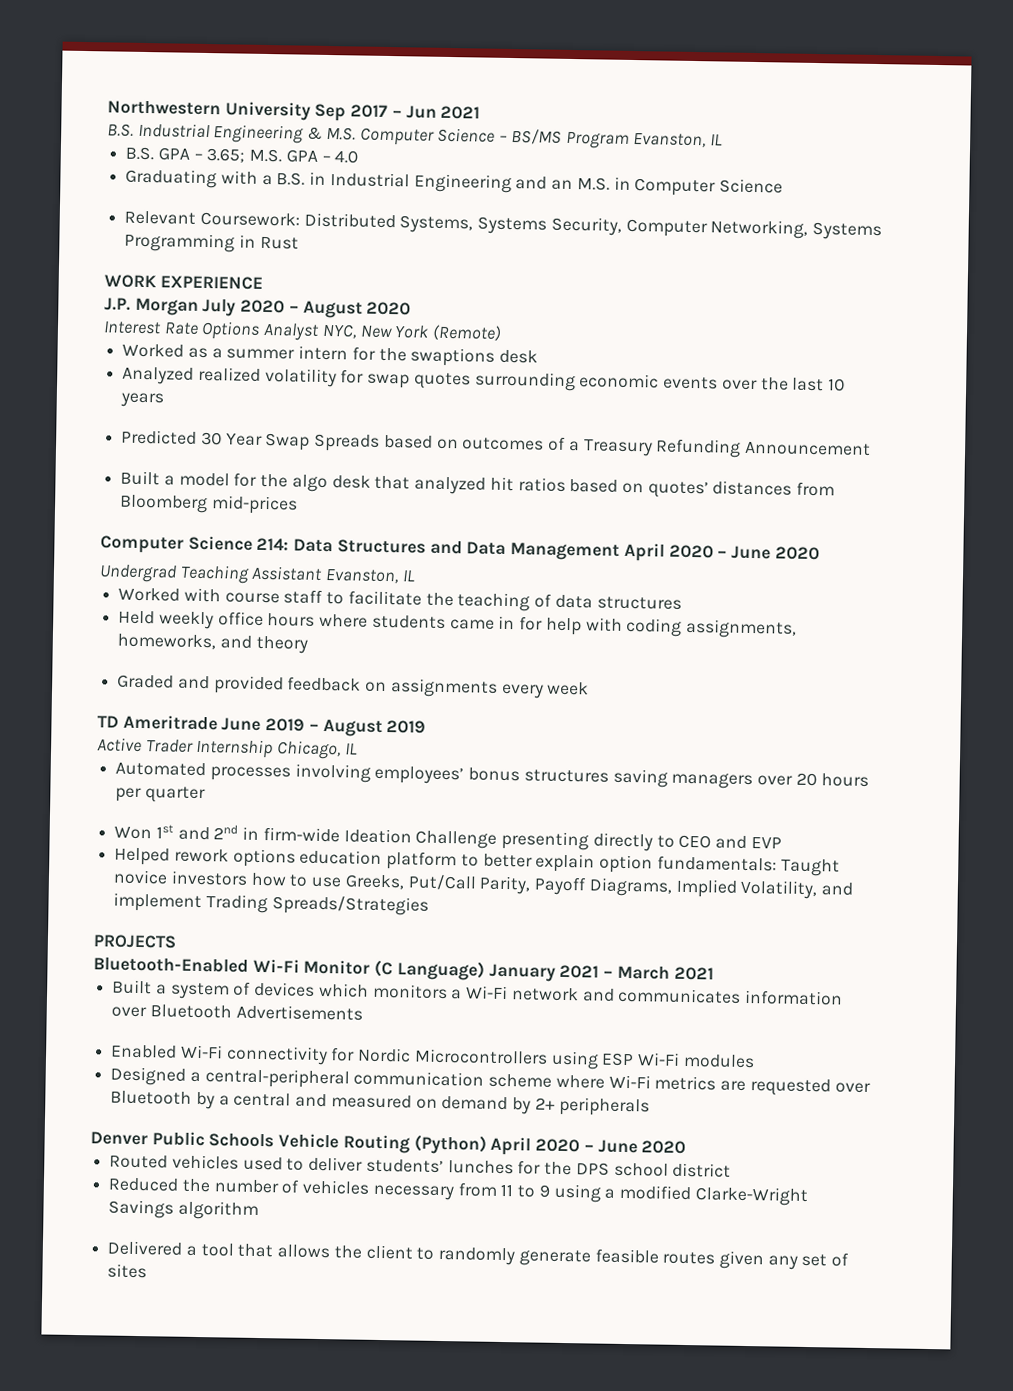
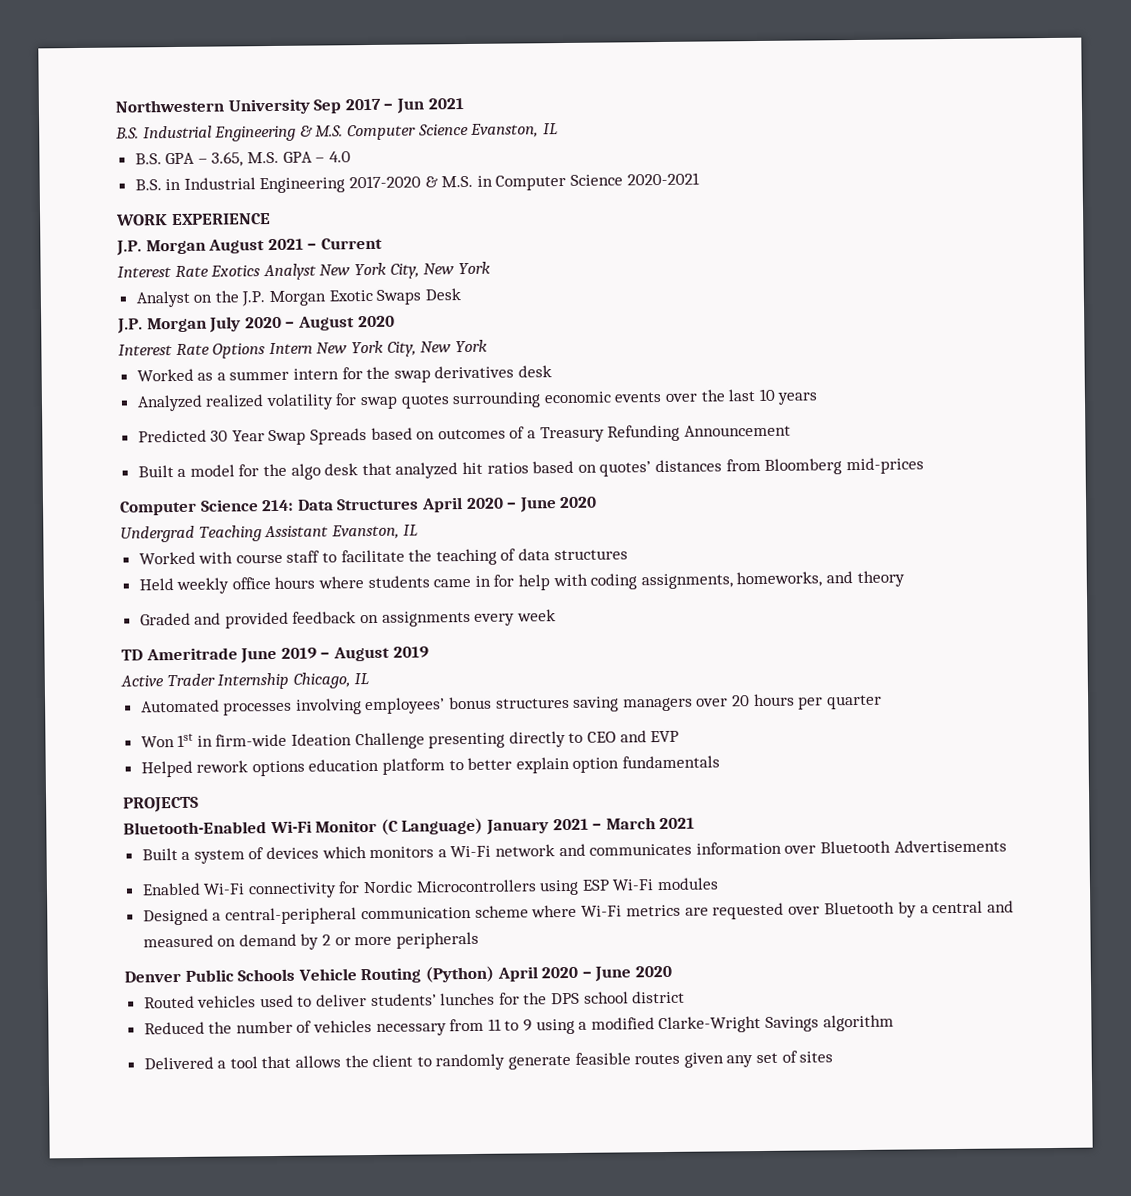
[499,128,630,149] – BS/MS Program -> (469, 129) none
[206,148,246,163] 3.65; -> [211,151,244,167] 3.65,
[125,168,273,189] Graduating with a -> (351, 157) none
[515,176,574,191] and an -> [349,175,438,189] 2017-2020 &
[124,210,883,241] [124,232,299,253] [104,274,263,290] // Relevant Coursework: Distributed Systems, Systems Security, Computer Networking, Systems Programming in Rust // WORK EXPERIENCE -> [626,172,700,186] [116,213,271,226] [116,237,383,256] [117,261,491,281] [135,288,461,308] 2020-2021 // WORK EXPERIENCE // J.P. Morgan August 2021 – Current // Interest Rate Exotics Analyst New York City, New York // Analyst on the J.P. Morgan Exotic Swaps Desk
[263,322,503,341] Analyst NYC, New York (Remote) -> [268,339,488,357] Intern New York City, New York
[410,347,496,367] swaptions -> [393,365,515,383] swap derivatives
[429,540,621,561] and Data Management -> (420, 504) none
[177,824,239,841] and 2nd -> (194, 740) none
[656,855,840,877] [113,869,853,900] [113,892,429,916] fundamentals: Taught novice investors how to use Greeks, Put/Call Parity, Payoff Diagrams, Implied Volatility, and implement Trading Spreads/Strategies -> [622,755,721,769] fundamentals
[534,1097,555,1110] 2+ -> [322,934,393,946] 2 or more

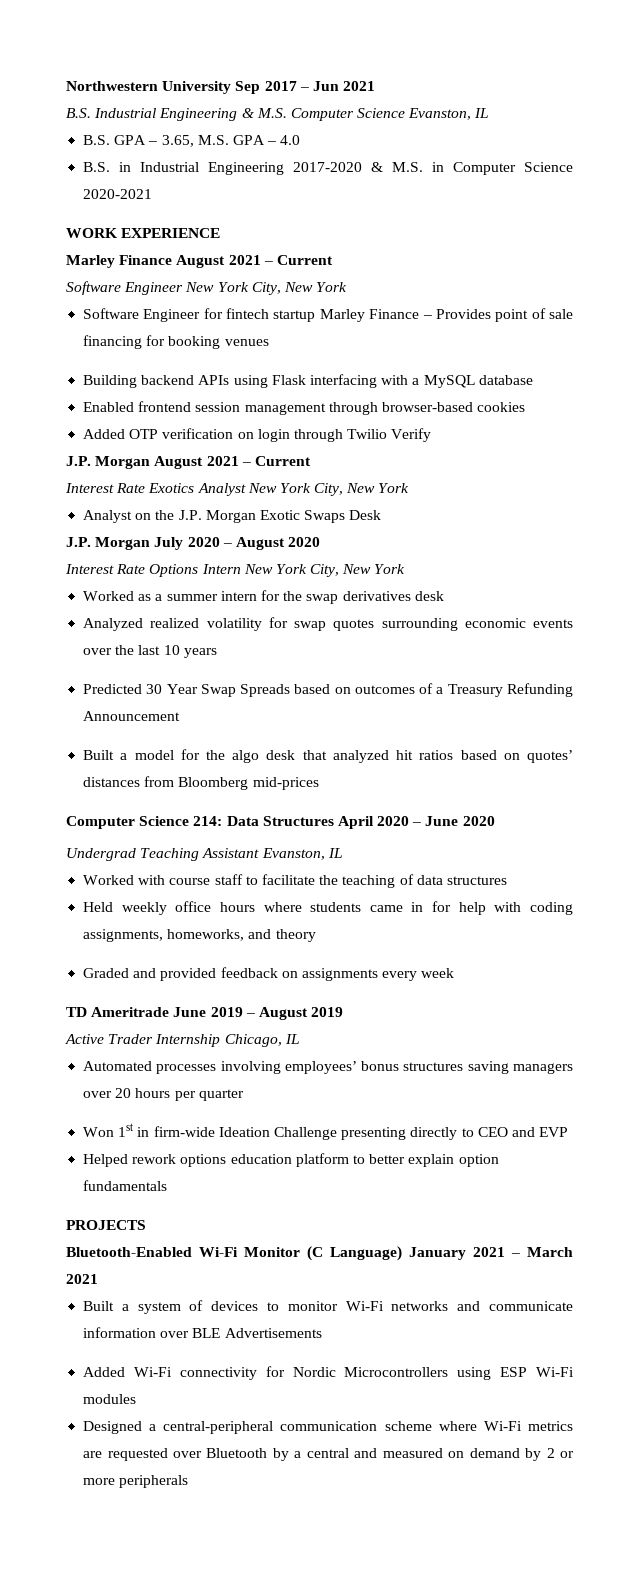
(271, 219) none -> [66,255,333,268] [66,281,348,295] [83,308,573,322] [83,335,269,349] [83,374,533,388] [83,401,526,415] [83,428,432,442] // Marley Finance August 2021 – Current // Software Engineer New York City, New York // Software Engineer for fintech startup Marley Finance – Provides point of sale financing for booking venues // Building backend APIs using Flask interfacing with a MySQL database // Enabled frontend session management through browser-based cookies // Added OTP verification on login through Twilio Verify
[321,843,693,859] which monitors a Wi-Fi network and communicates -> [267,1301,573,1311] to monitor Wi-Fi networks and communicate
[819,840,891,854] Bluetooth -> [192,1328,221,1338] BLE
[141,882,201,896] Enabled -> [83,1367,126,1377] Added
[124,965,672,984] [143,990,686,1009] [143,1014,894,1036] [143,1050,834,1071] // Denver Public Schools Vehicle Routing (Python) April 2020 – June 2020 // Routed vehicles used to deliver students’ lunches for the DPS school district // Reduced the number of vehicles necessary from 11 to 9 using a modified Clarke-Wright Savings algorithm // Delivered a tool that allows the client to randomly generate feasible routes given any set of sites -> (189, 1481) none

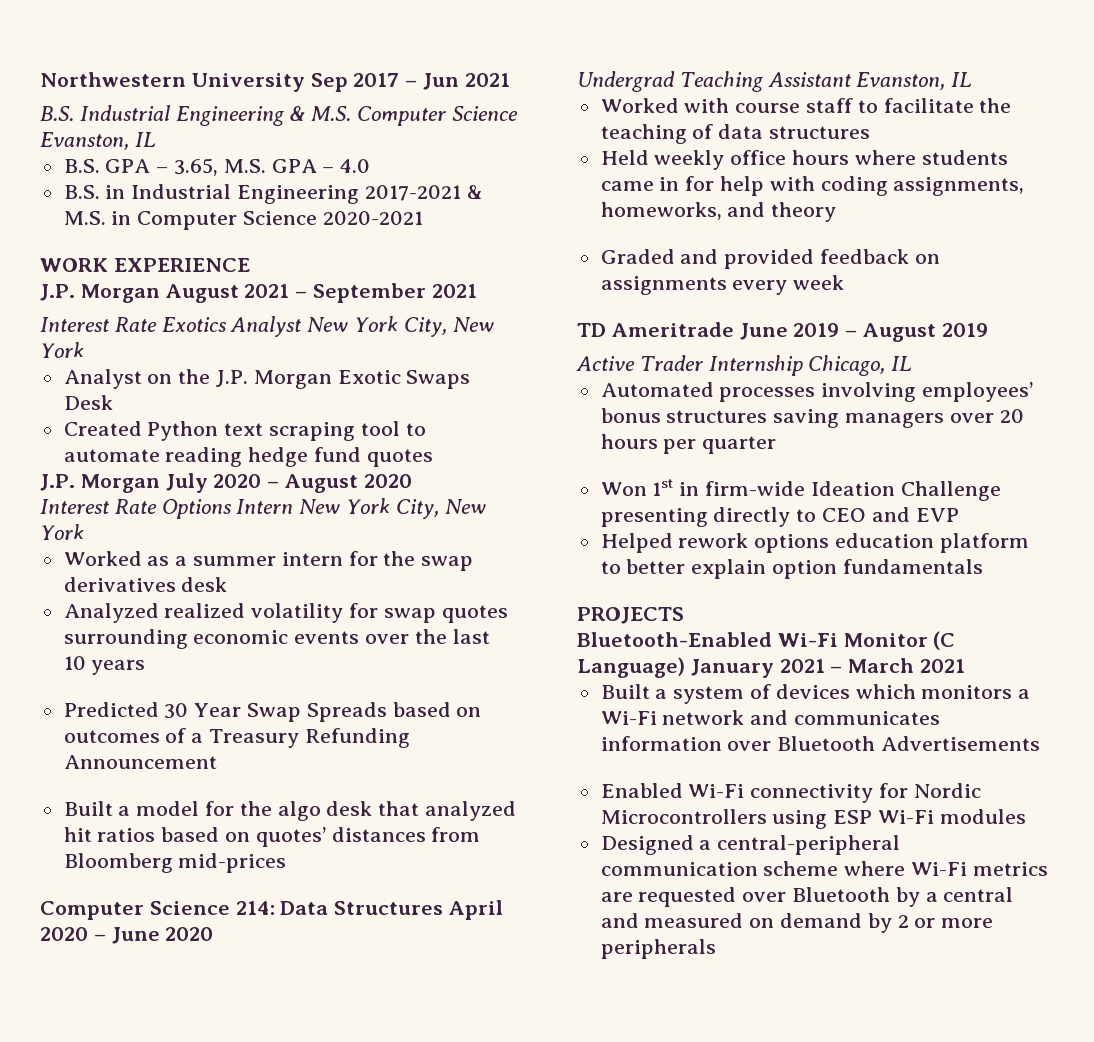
[293,162,363,172] 2017-2020 -> [364,185,461,201] 2017-2021
[66,255,333,268] [66,281,348,295] [83,308,573,322] [83,335,269,349] [83,374,533,388] [83,401,526,415] [83,428,432,442] // Marley Finance August 2021 – Current // Software Engineer New York City, New York // Software Engineer for fintech startup Marley Finance – Provides point of sale financing for booking venues // Building backend APIs using Flask interfacing with a MySQL database // Enabled frontend session management through browser-based cookies // Added OTP verification on login through Twilio Verify -> (250, 265) none
[254,456,311,466] Current -> [312,283,477,303] September 2021
(382, 515) none -> [63,421,426,441] [63,447,433,467] // Created Python text scraping tool to automate reading hedge fund quotes
[267,1301,573,1311] to monitor Wi-Fi networks and communicate -> [855,684,1031,699] [600,710,941,725] which monitors a Wi-Fi network and communicates
[192,1328,221,1338] BLE -> [777,736,876,751] Bluetooth
[83,1367,126,1377] Added -> [600,783,683,798] Enabled

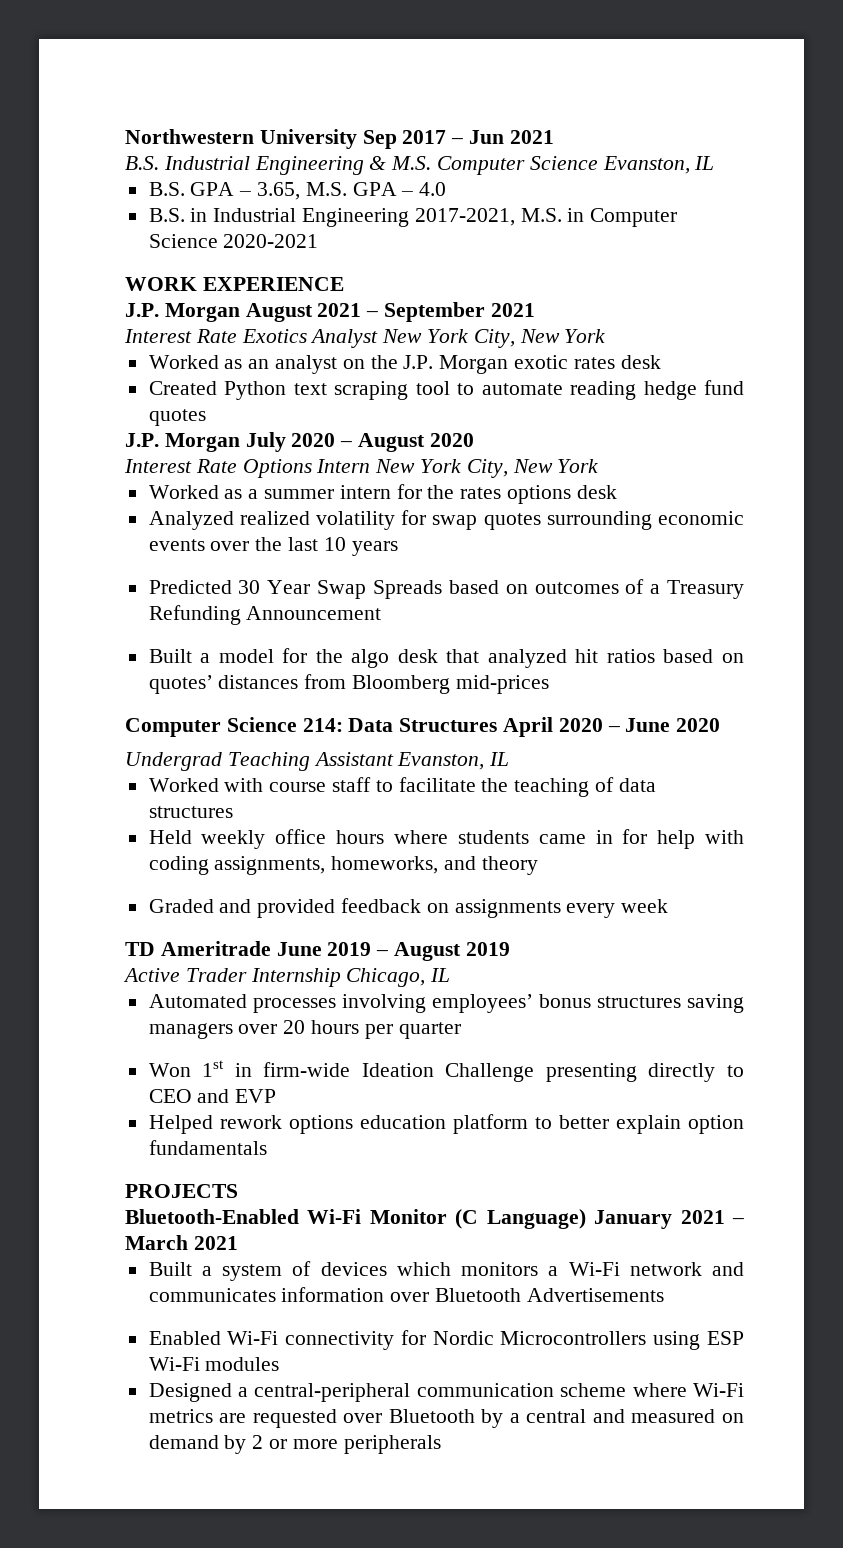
[364,185,483,201] 2017-2021 & -> [414,208,515,226] 2017-2021,
[63,369,142,389] Analyst -> [148,355,338,374] Worked as an analyst
[337,370,471,389] [63,395,113,410] Exotic Swaps Desk -> [514,355,661,369] exotic rates desk
[421,556,474,571] [63,577,176,592] swap derivatives -> [460,485,572,504] rates options

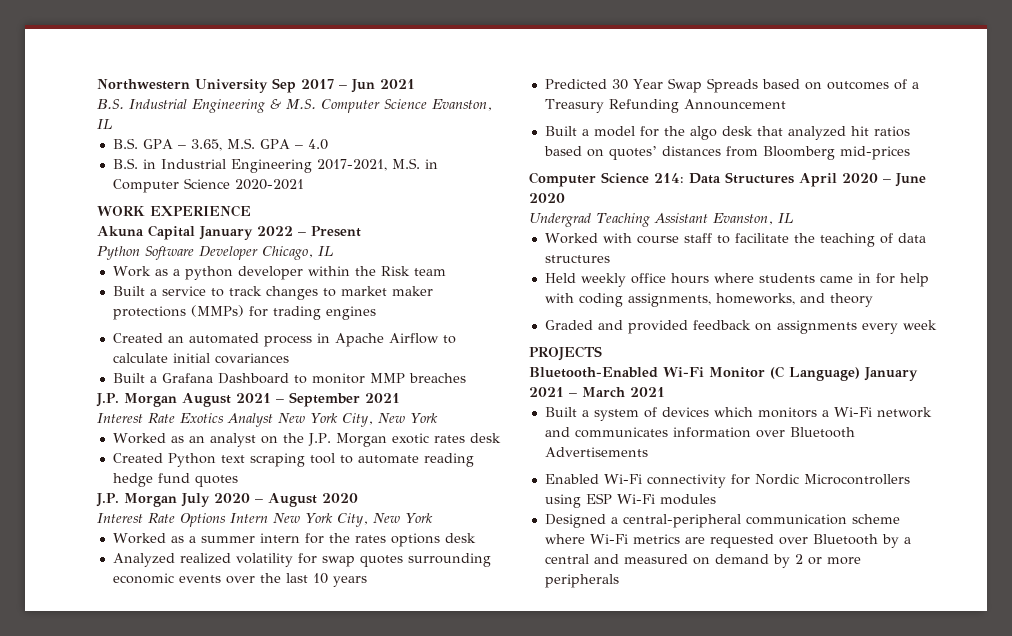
(344, 284) none -> [97,225,361,240] [97,246,334,260] [112,266,446,280] [112,286,433,300] [112,305,376,320] [112,333,456,347] [112,353,289,364] [112,373,466,384] // Akuna Capital January 2022 – Present // Python Software Developer Chicago, IL // Work as a python developer within the Risk team // Built a service to track changes to market maker protections (MMPs) for trading engines // Created an automated process in Apache Airflow to calculate initial covariances // Built a Grafana Dashboard to monitor MMP breaches
[125,941,510,961] [123,968,451,987] [148,994,744,1013] [148,1020,461,1039] [148,1060,744,1082] [148,1089,277,1103] [148,1114,744,1134] [148,1140,267,1155] // TD Ameritrade June 2019 – August 2019 // Active Trader Internship Chicago, IL // Automated processes involving employees’ bonus structures saving managers over 20 hours per quarter // Won 1st in firm-wide Ideation Challenge presenting directly to CEO and EVP // Helped rework options education platform to better explain option fundamentals -> (937, 325) none

